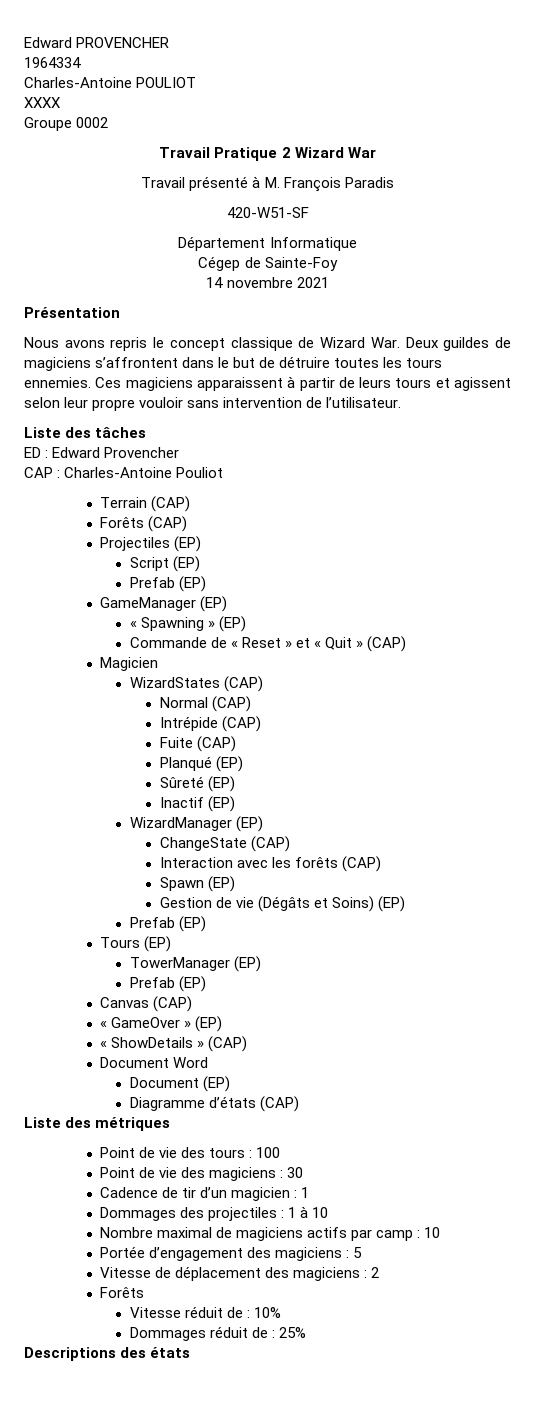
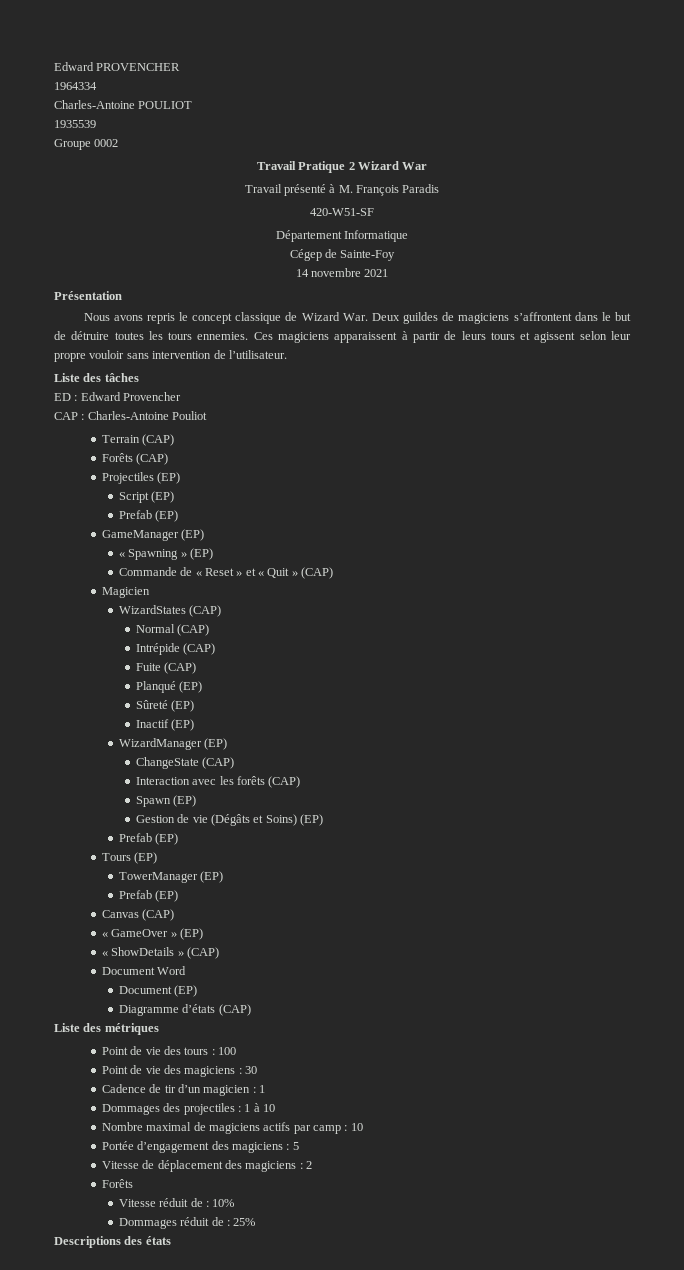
[24,97,61,108] XXXX -> [54,120,96,128] 1935539

